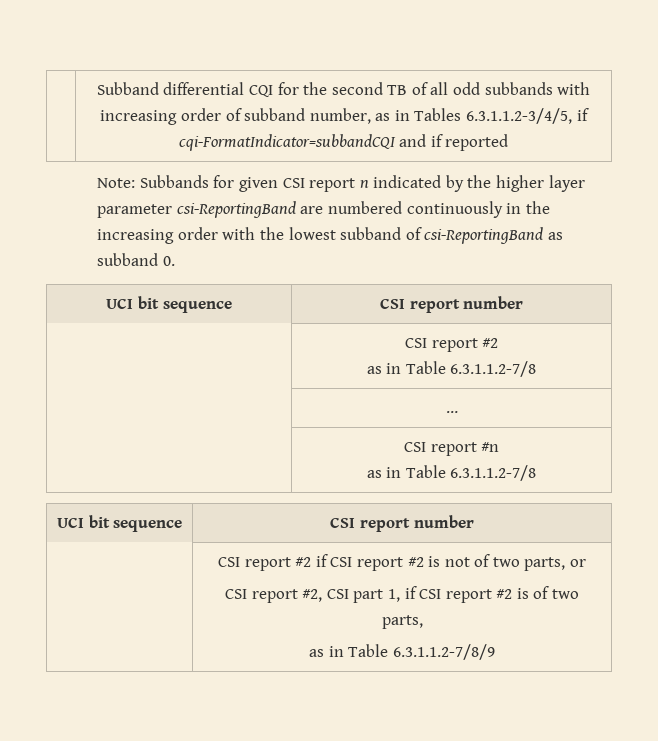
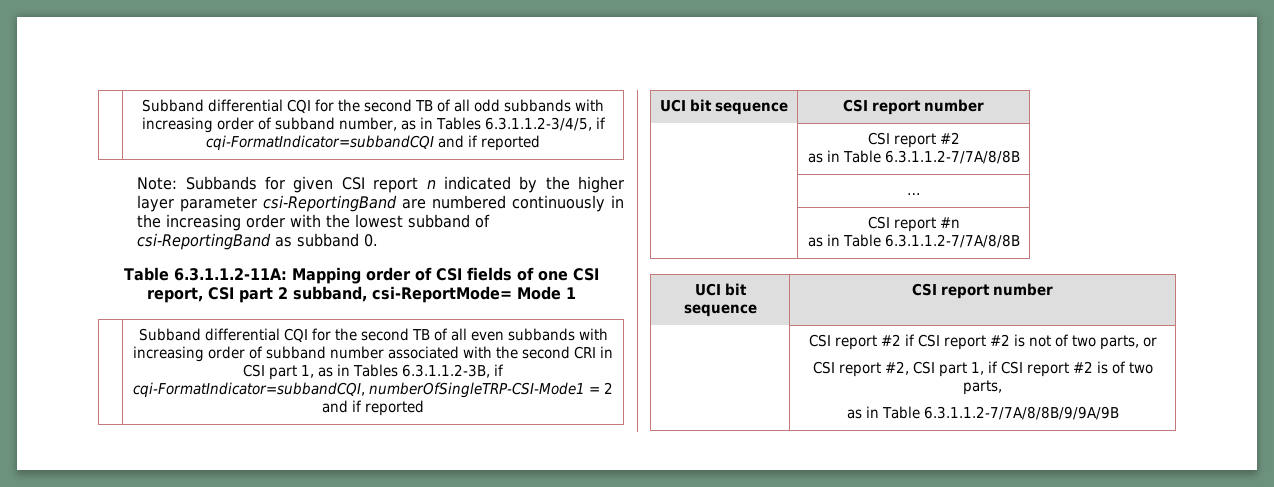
(175, 261) none -> [123,267,599,284] [146,286,576,303] [138,328,608,342] [133,346,613,362] [243,364,504,380] [133,382,613,398] [322,400,425,416] // Table 6.3.1.1.2-11A: Mapping order of CSI fields of one CSI report, CSI part 2 subband, csi-ReportMode= Mode 1 // | Subband differential CQI for the second TB of all even subbands with increasing order of subband number associated with the second CRI in CSI part 1, as in Tables 6.3.1.1.2-3B, if cqi-FormatIndicator=subbandCQI, numberOfSingleTRP-CSI-Mode1 = 2 and if reported
[450,361,537,377] 6.3.1.1.2-7/8 -> [884,150,1020,164] 6.3.1.1.2-7/7A/8/8B
[450,465,537,481] 6.3.1.1.2-7/8 -> [884,234,1020,248] 6.3.1.1.2-7/7A/8/8B
[392,644,495,660] 6.3.1.1.2-7/8/9 -> [923,406,1119,420] 6.3.1.1.2-7/7A/8/8B/9/9A/9B

